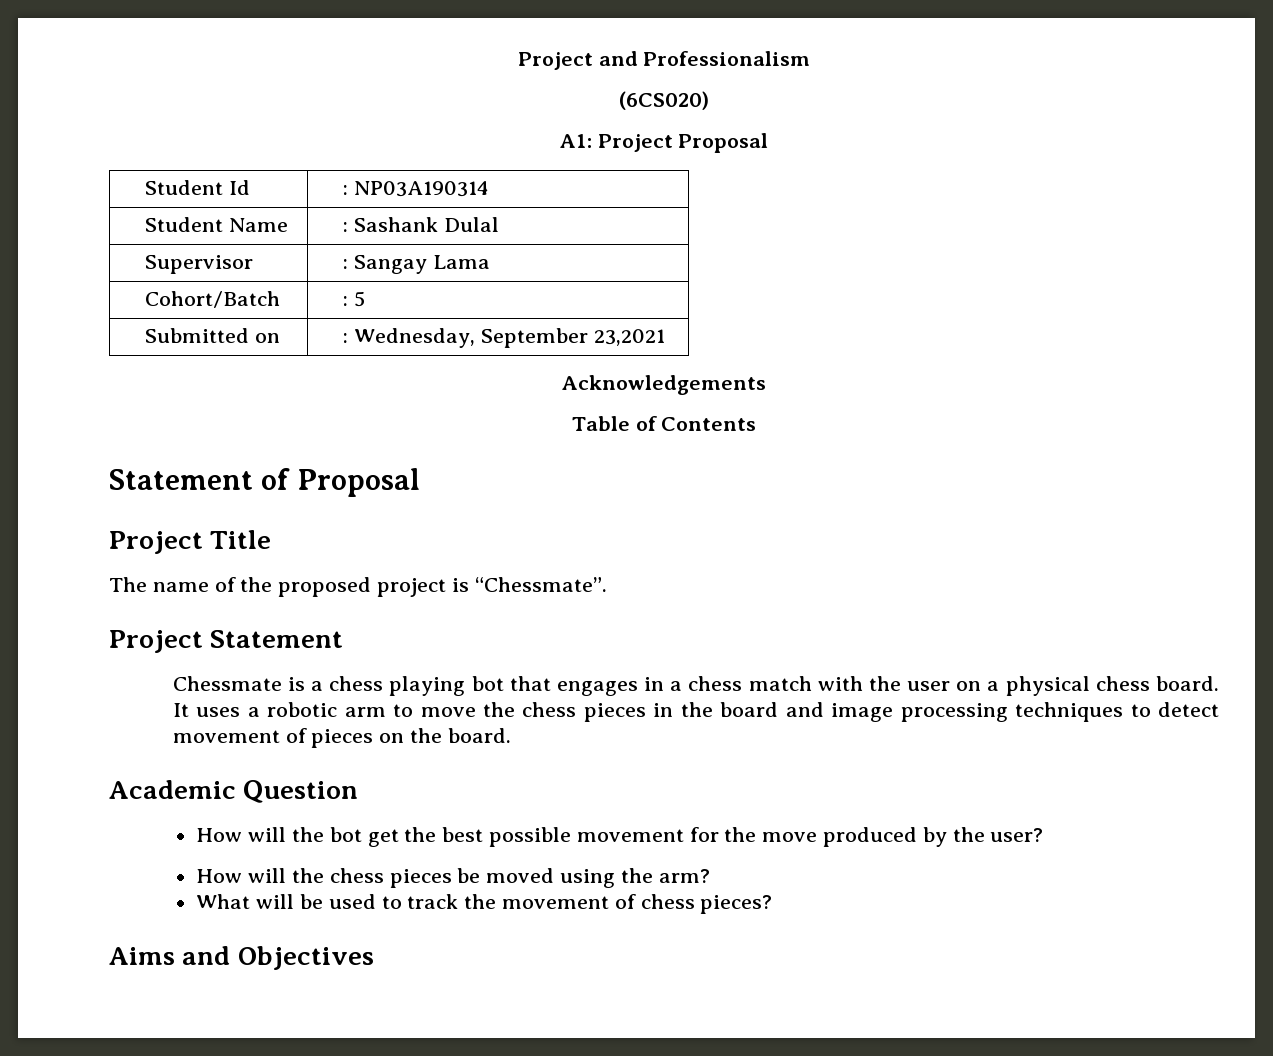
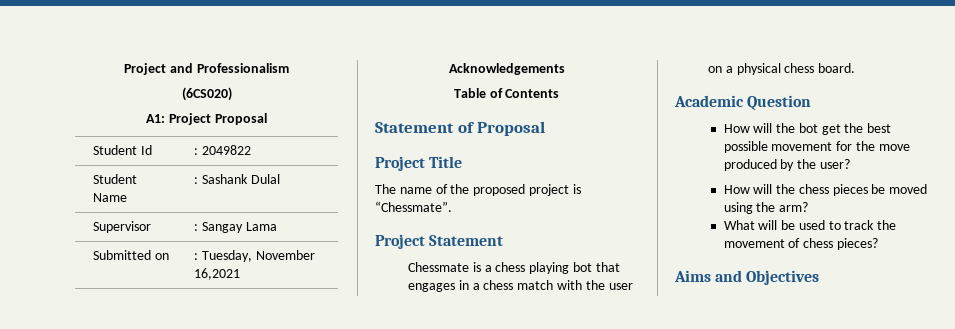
[353,181,489,197] NP03A190314 -> [201,145,251,155] 2049822
[145,291,281,308] [343,291,365,307] // Cohort/Batch | : 5 -> (277, 226) none
[353,328,665,348] Wednesday, September 23,2021 -> [201,250,315,262] [193,268,240,280] Tuesday, November 16,2021
[172,702,1220,722] [172,728,511,748] It uses a robotic arm to move the chess pieces in the board and image processing techniques to detect movement of pieces on the board. -> (856, 68) none

